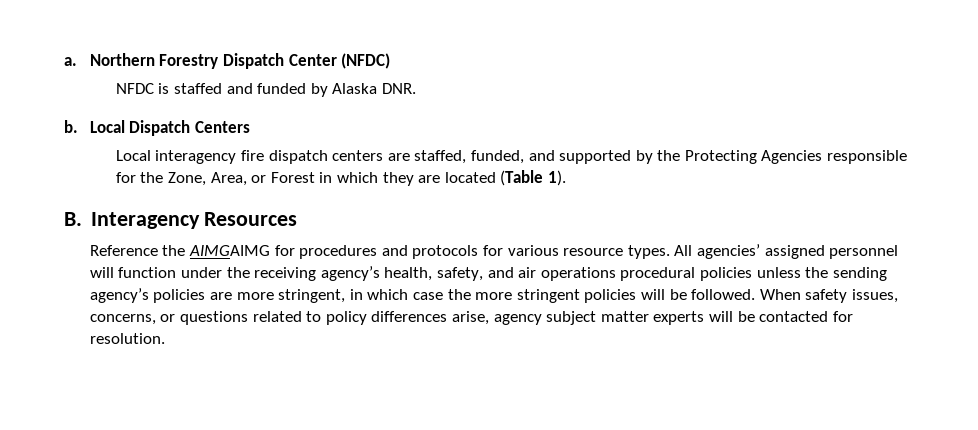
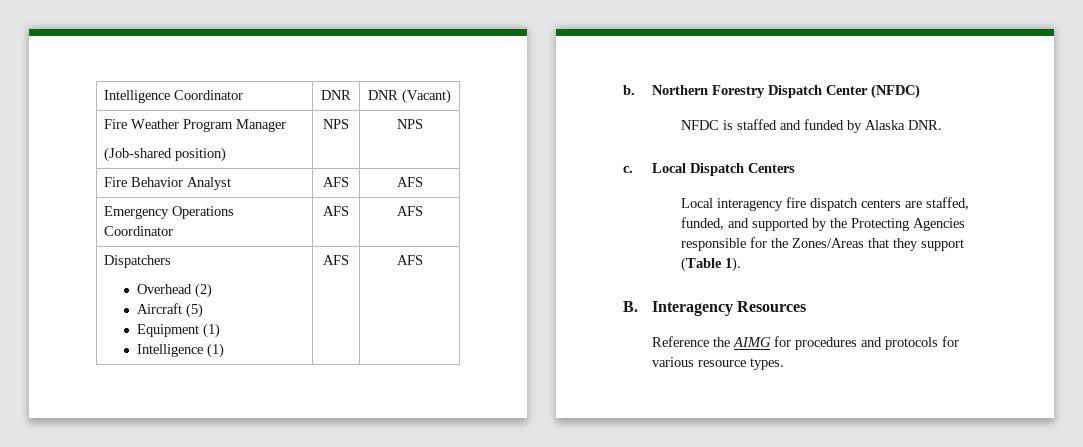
[64,57,77,66] a. -> [103,90,243,103] [321,90,351,100] [368,89,451,104] [103,119,286,132] [103,147,226,162] [323,119,349,129] [396,119,423,129] [103,177,231,190] [323,177,349,187] [396,177,423,187] [103,206,234,219] [103,226,173,236] [323,206,349,216] [396,206,423,216] [103,255,171,268] [137,283,213,298] [137,303,204,318] [137,323,221,338] [137,343,225,358] [323,255,349,265] [396,255,423,265] [623,85,635,95] Intelligence Coordinator | DNR | DNR (Vacant) // Fire Weather Program Manager // (Job-shared position) | NPS | NPS // Fire Behavior Analyst | AFS | AFS // Emergency Operations Coordinator | AFS | AFS // Dispatchers // Overhead (2) // Aircraft (5) // Equipment (1) // Intelligence (1) | AFS | AFS // b.
[64,120,78,133] b. -> [623,166,633,173] c.
[167,172,496,186] Zone, Area, or Forest in which they are located -> [791,238,964,251] Zones/Areas that they support
[189,245,271,256] AIMGAIMG -> [732,337,771,347] AIMG
[674,244,899,259] [89,266,887,281] [89,288,898,303] [89,311,853,325] [89,333,165,344] All agencies’ assigned personnel will function under the receiving agency’s health, safety, and air operations procedural policies unless the sending agency’s policies are more stringent, in which case the more stringent policies will be followed. When safety issues, concerns, or questions related to policy differences arise, agency subject matter experts will be contacted for resolution. -> (784, 364) none

